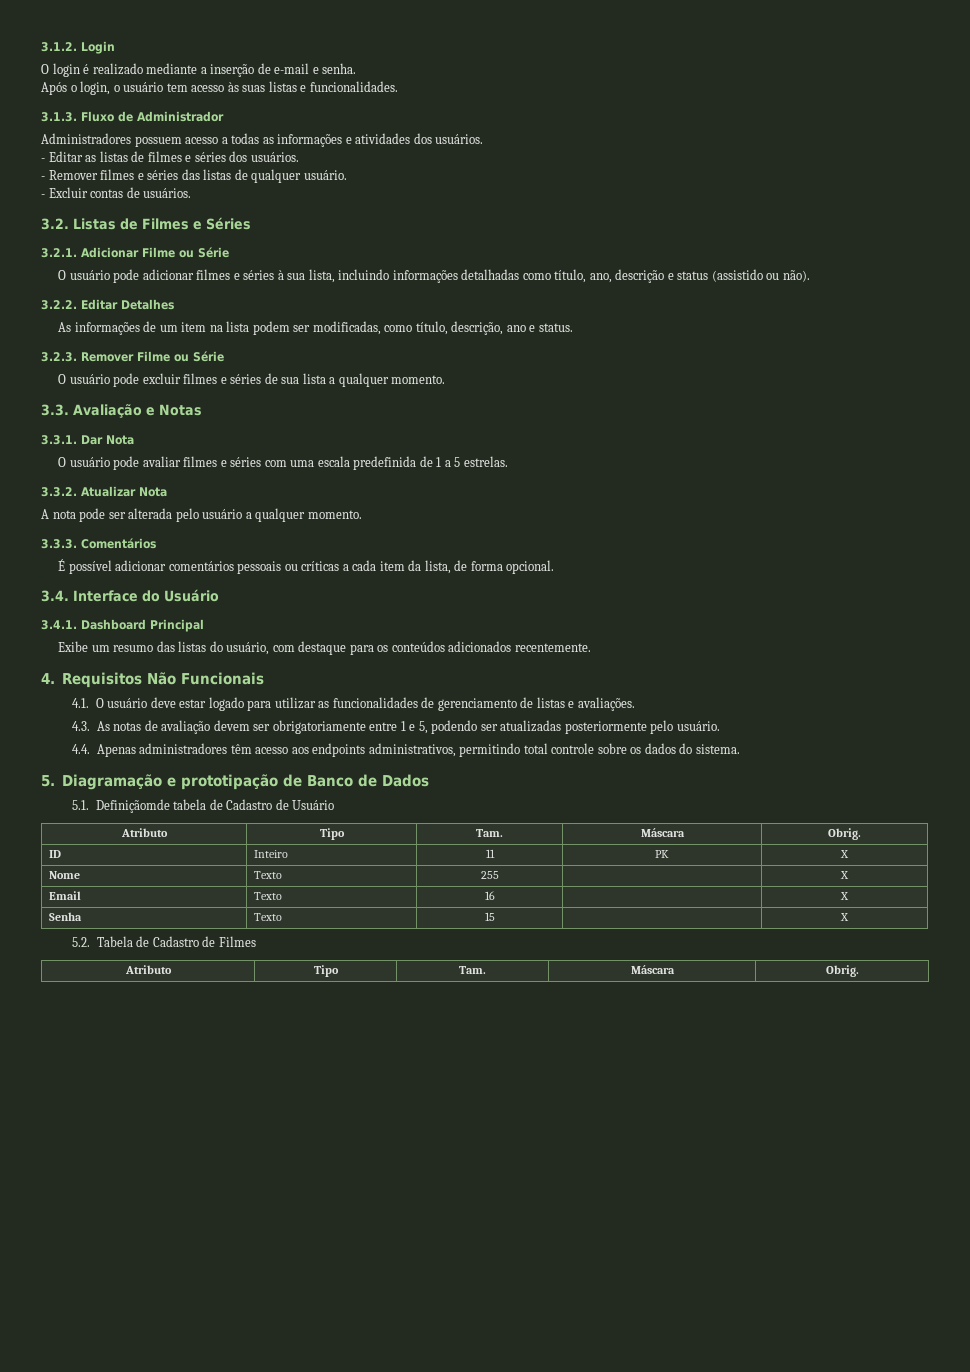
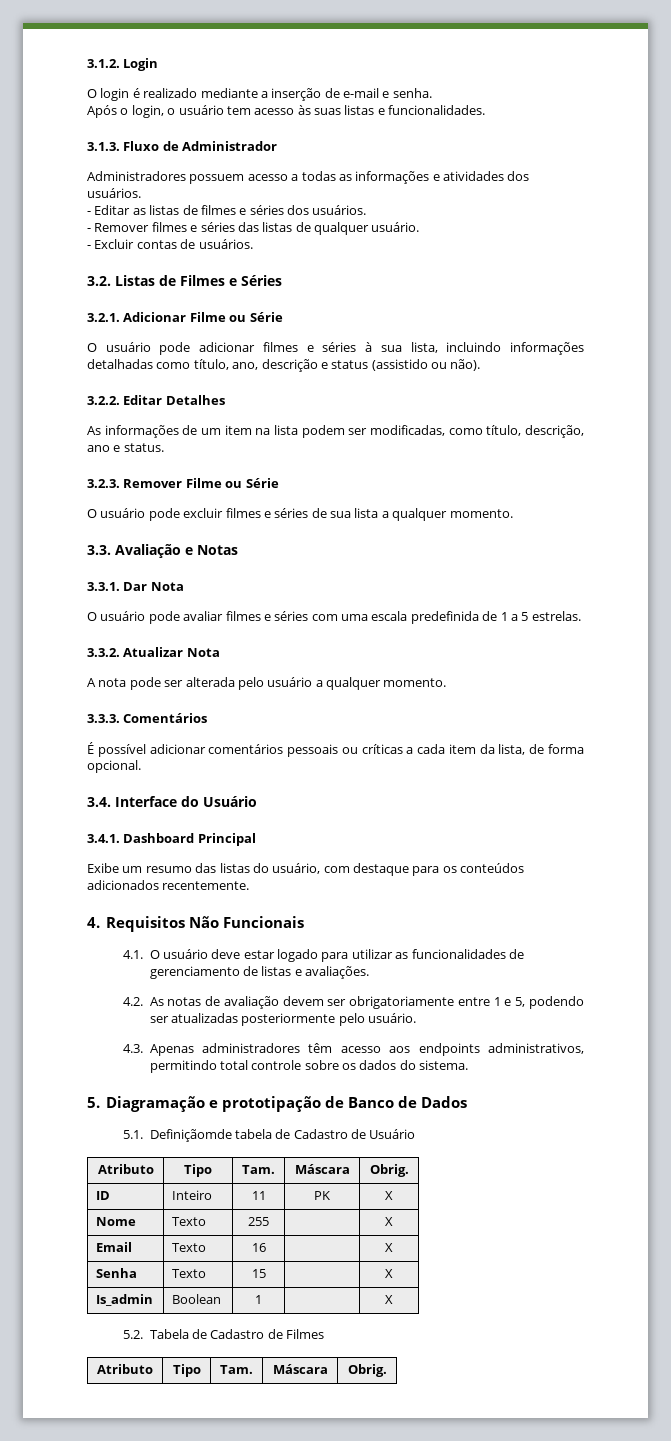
[72,721,91,731] 4.3. -> [123,997,144,1006] 4.2.
[72,744,91,754] 4.4. -> [123,1044,144,1053] 4.3.
(849, 917) none -> [96,1294,154,1306] [172,1294,222,1304] [255,1295,262,1304] [385,1295,393,1304] // Is_admin | Boolean | 1 | | X

